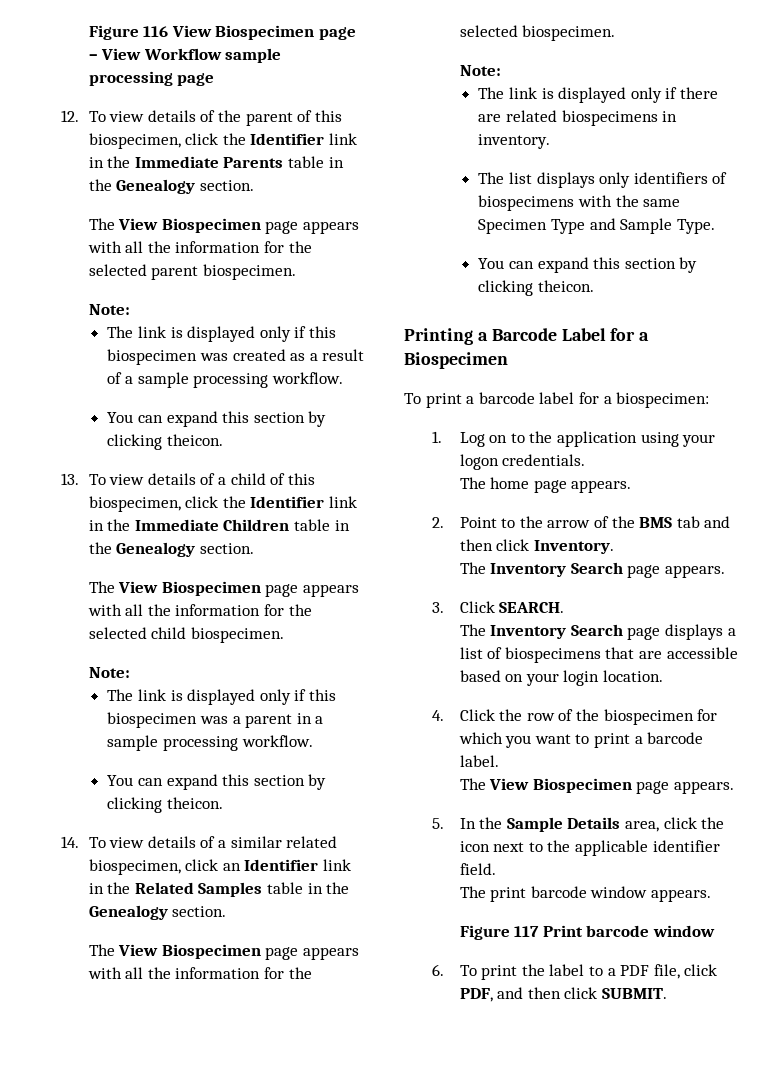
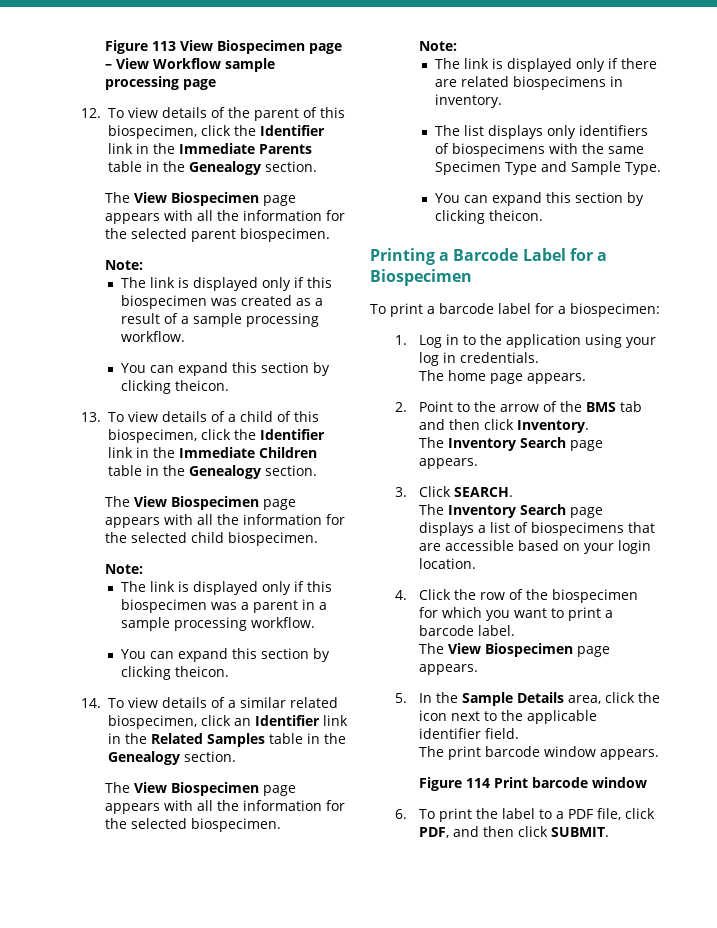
[88,25,169,40] Figure 116 -> [105,40,177,54] Figure 113
[489,435,508,443] on -> [446,334,460,345] in
[459,454,499,470] logon -> [419,352,457,366] log in
[514,926,540,937] 117 -> [466,778,491,788] 114

